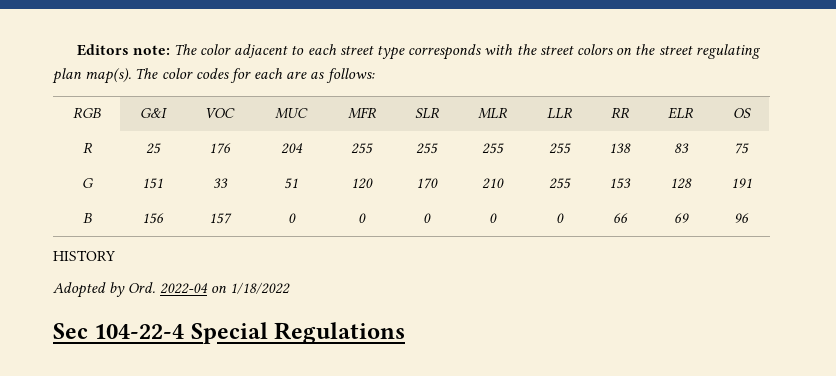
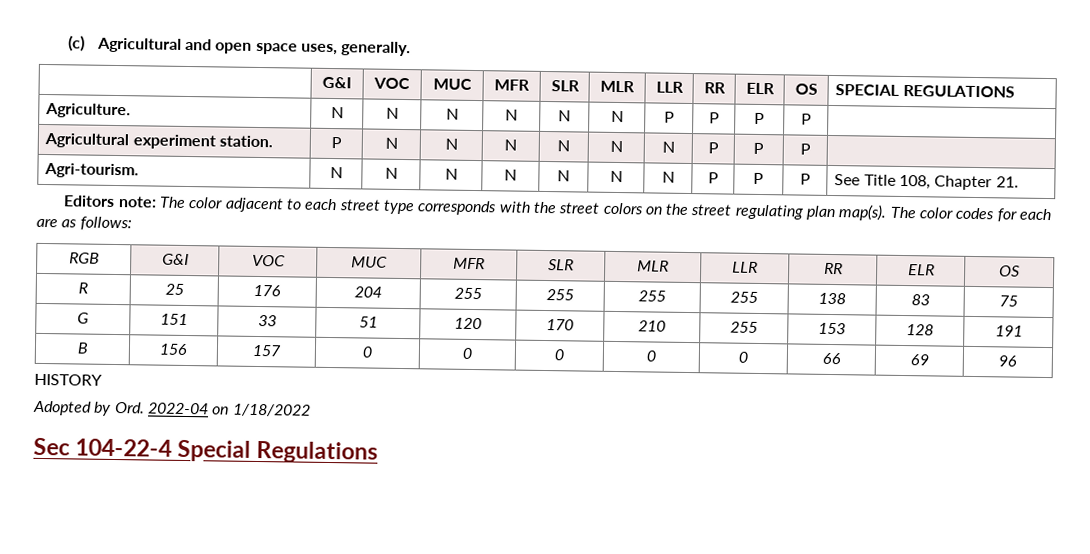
(76, 50) none -> [68,35,412,57] [322,76,352,89] [373,77,410,90] [432,78,472,90] [494,79,530,91] [550,80,580,92] [600,80,635,93] [655,81,684,93] [703,82,726,94] [745,82,775,95] [794,83,818,95] [835,84,1015,98] [45,103,132,119] [330,106,344,119] [385,107,399,119] [445,108,459,120] [505,109,518,121] [558,110,571,122] [610,110,624,123] [663,111,675,123] [708,112,720,124] [754,112,765,125] [800,113,812,125] [44,133,273,150] [330,136,342,149] [384,137,398,149] [444,138,458,150] [504,139,517,151] [557,140,570,152] [609,140,623,153] [661,141,675,153] [707,142,719,154] [753,142,764,155] [799,143,811,155] [44,163,140,179] [329,166,343,179] [384,167,398,179] [444,168,458,180] [504,169,517,181] [557,170,570,182] [609,170,623,183] [661,171,675,183] [707,172,719,184] [753,172,764,185] [799,173,811,185] [834,174,1019,191] (c) Agricultural and open space uses, generally. // | G&I | VOC | MUC | MFR | SLR | MLR | LLR | RR | ELR | OS | SPECIAL REGULATIONS // Agriculture. | N | N | N | N | N | N | P | P | P | P | // Agricultural experiment station. | P | N | N | N | N | N | N | P | P | P | // Agri-tourism. | N | N | N | N | N | N | N | P | P | P | See Title 108, Chapter 21. //

